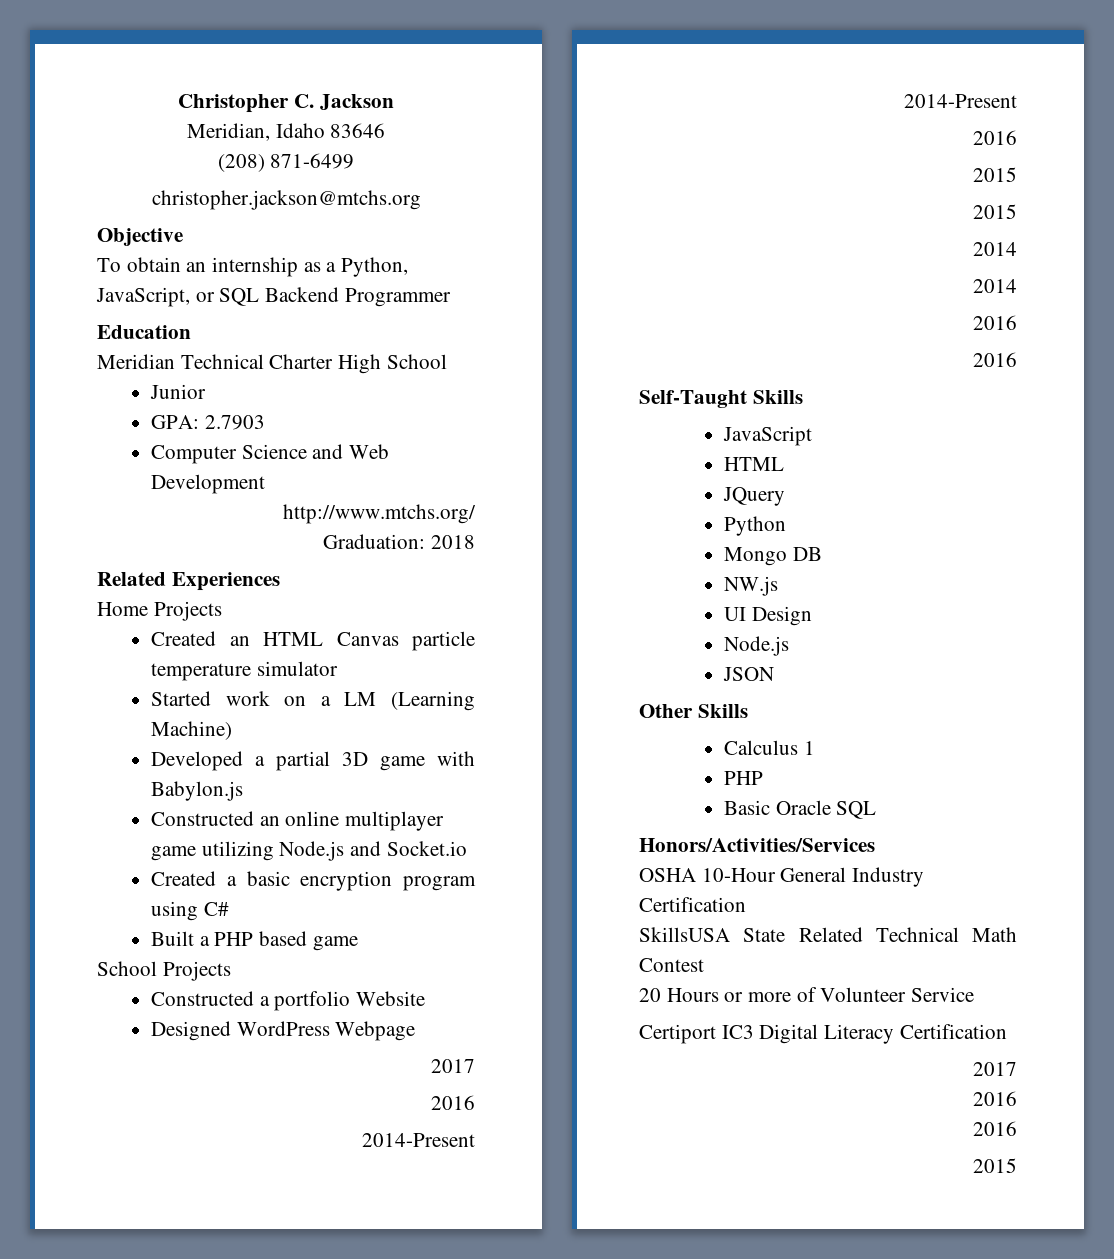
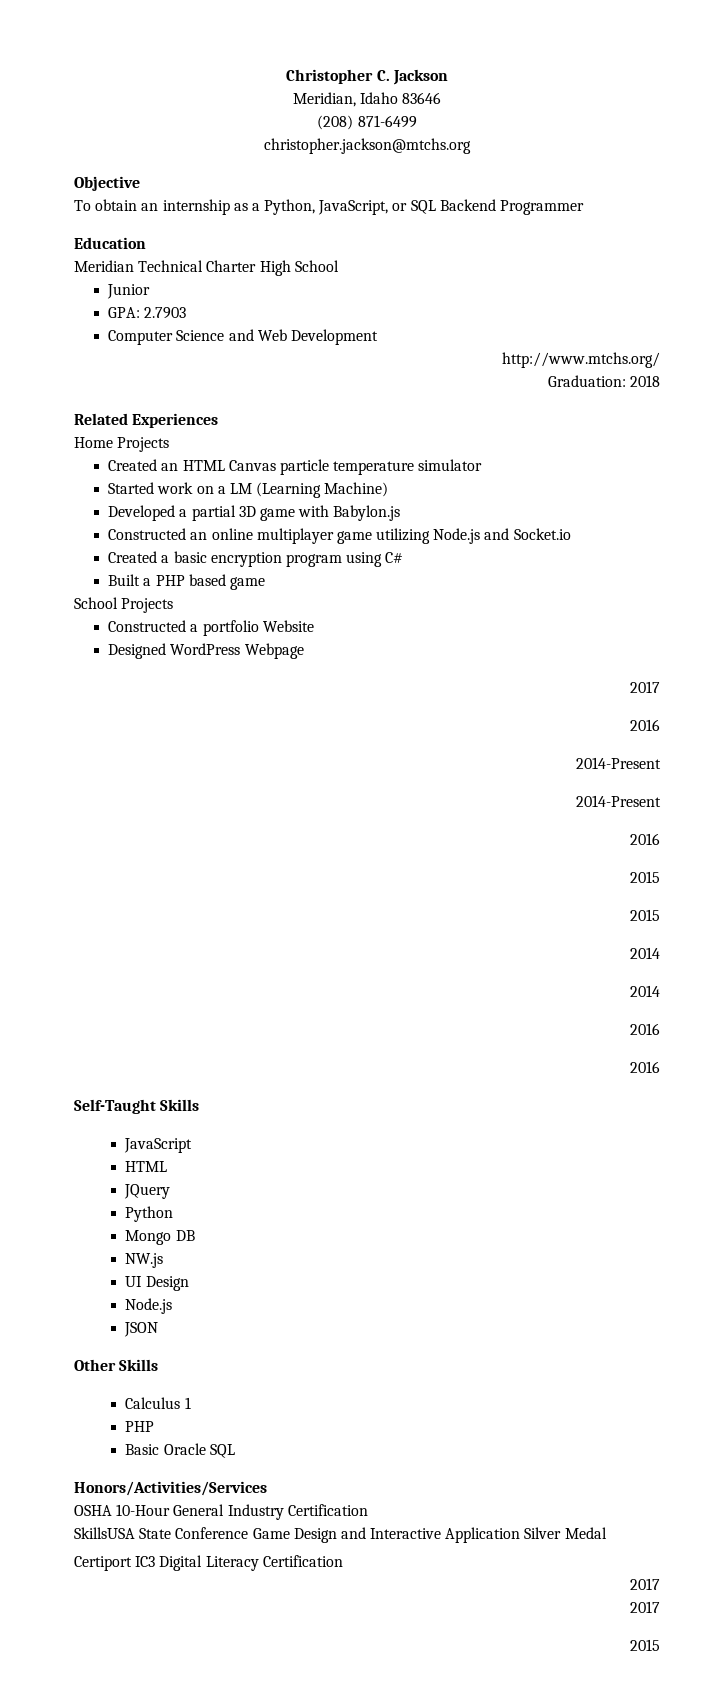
[798,927,1017,942] [639,958,704,972] [639,987,975,1002] Related Technical Math Contest // 20 Hours or more of Volunteer Service -> [175,1527,607,1543] Conference Game Design and Interactive Application Silver Medal
[973,1091,1017,1106] [973,1121,1017,1136] 2016 // 2016 -> [630,1601,660,1613] 2017

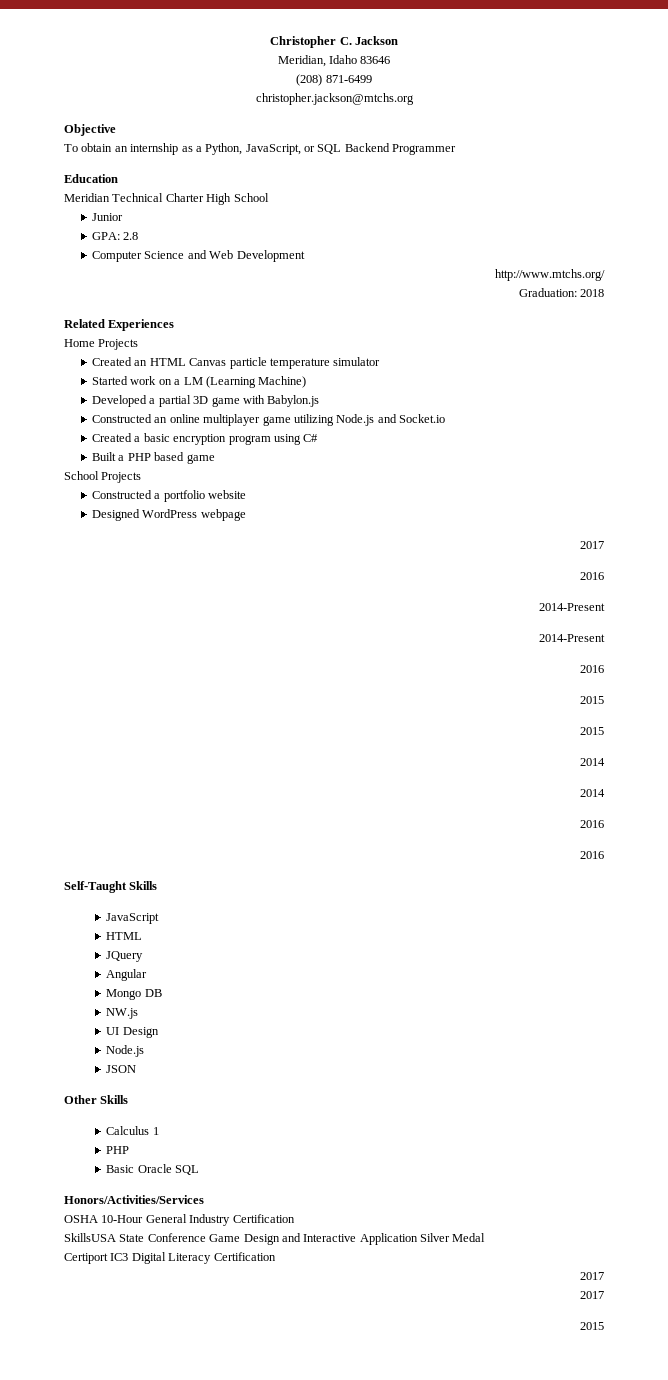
[144,307,187,319] 2.7903 -> [123,232,139,240] 2.8
[262,620,314,632] Website -> [208,490,247,499] website
[244,643,304,659] Webpage -> [200,509,246,521] webpage
[125,1206,174,1222] Python -> [106,969,148,981] Angular

